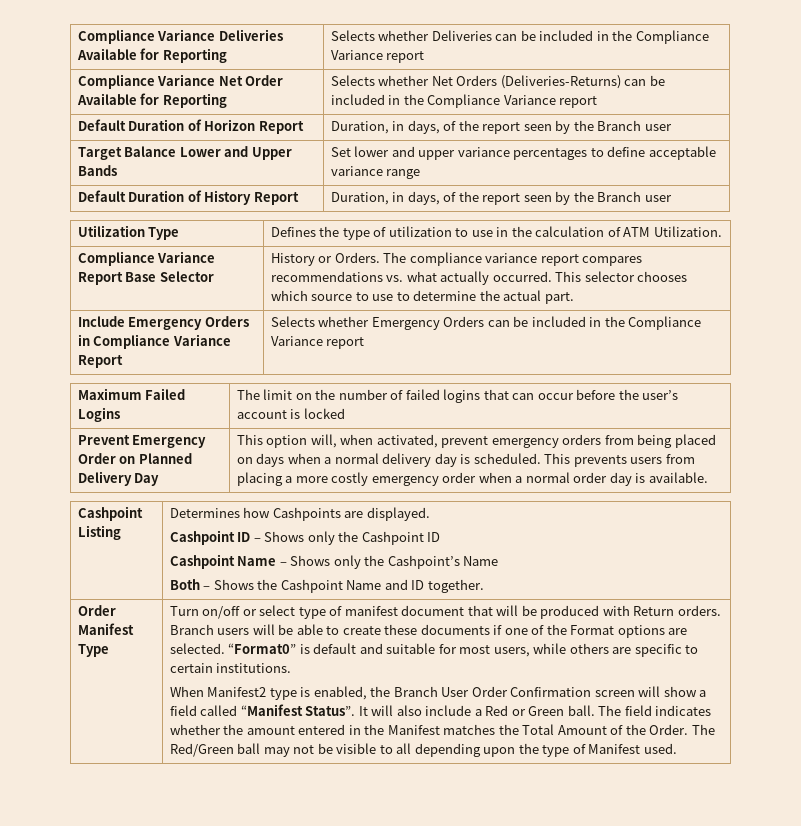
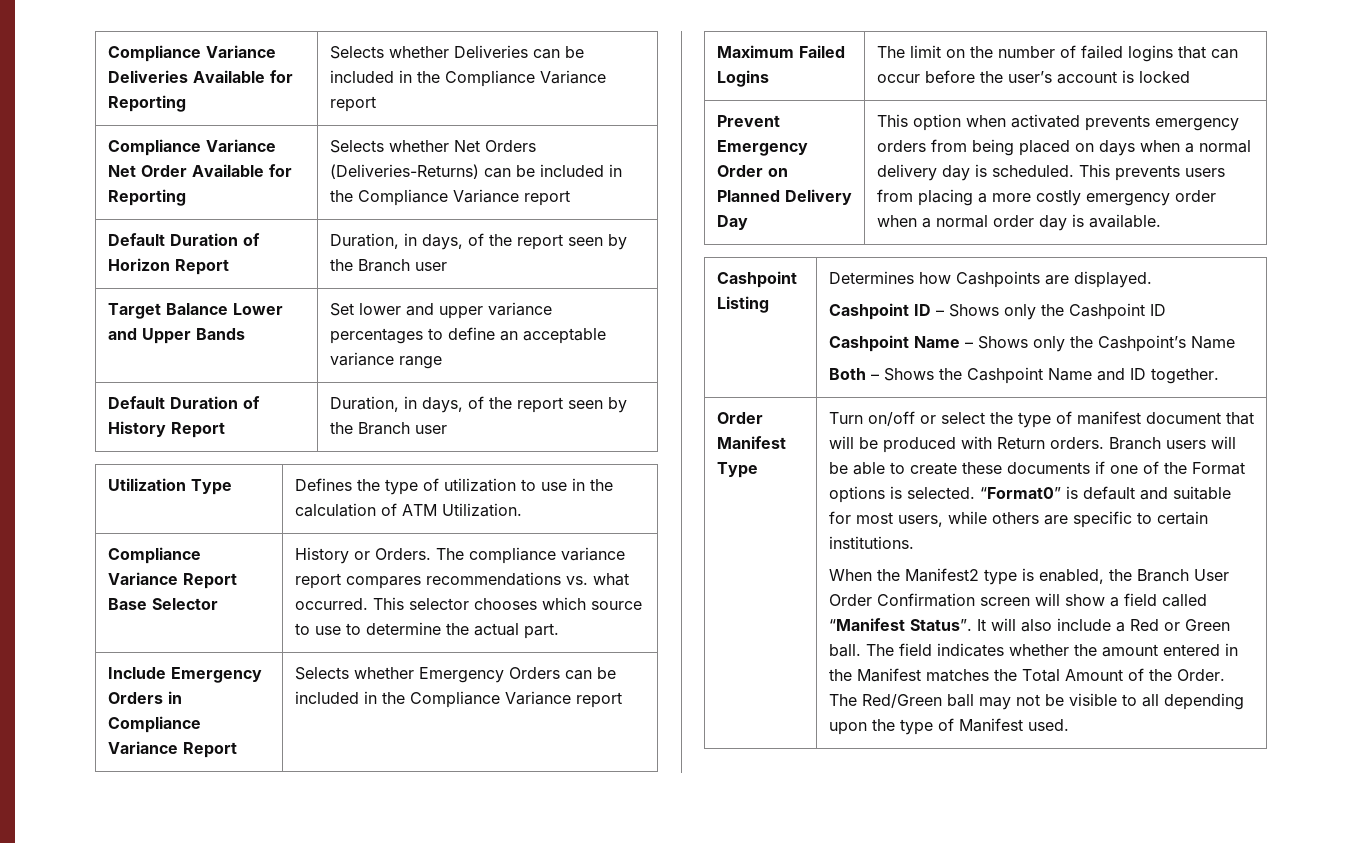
(646, 151) none -> [499,331,518,341] an
[440,271,490,285] actually -> (629, 579) none
[310,434,489,448] will, when activated, prevent -> [965,114,1150,131] when activated prevents
(296, 610) none -> [989,412,1013,424] the
[668,628,688,635] are -> [889,486,902,499] is
(204, 691) none -> [876,569,900,581] the

